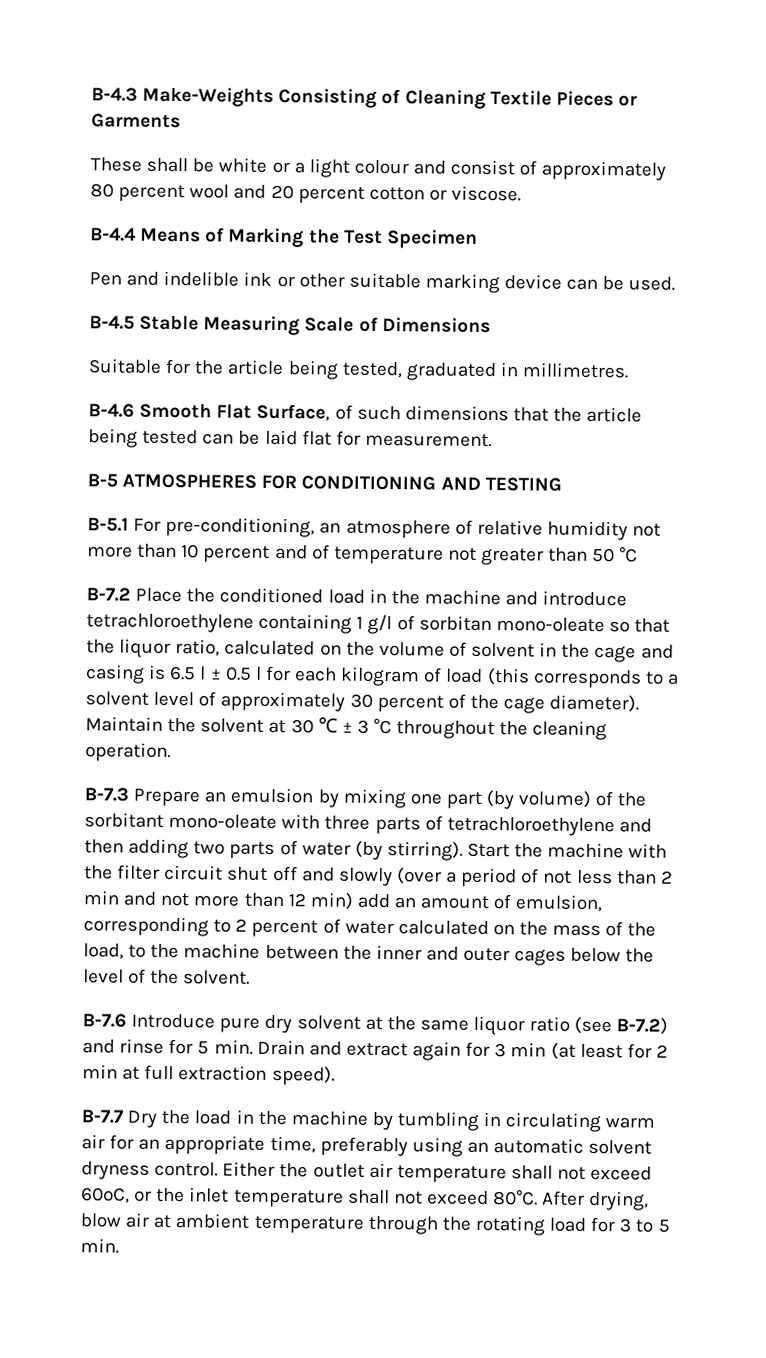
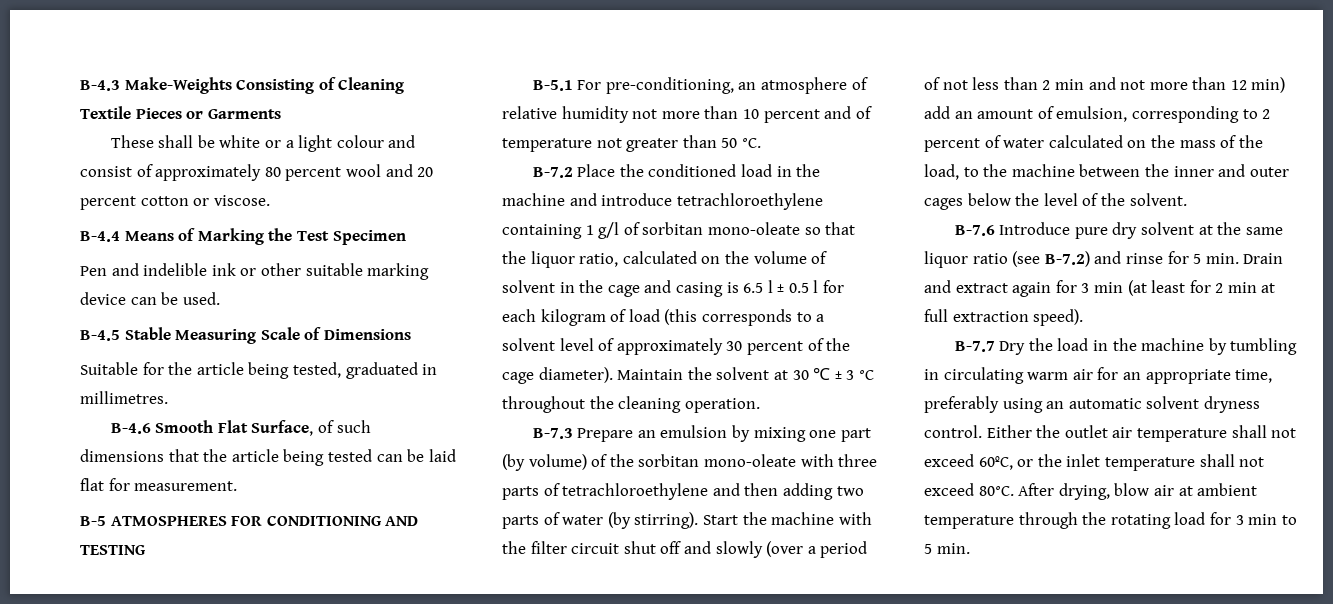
[619,546,639,563] °C -> [741,138,761,148] °C.
[84,812,164,828] sorbitant -> [638,454,700,467] sorbitan
(632, 1225) none -> [1248,514,1278,525] min

